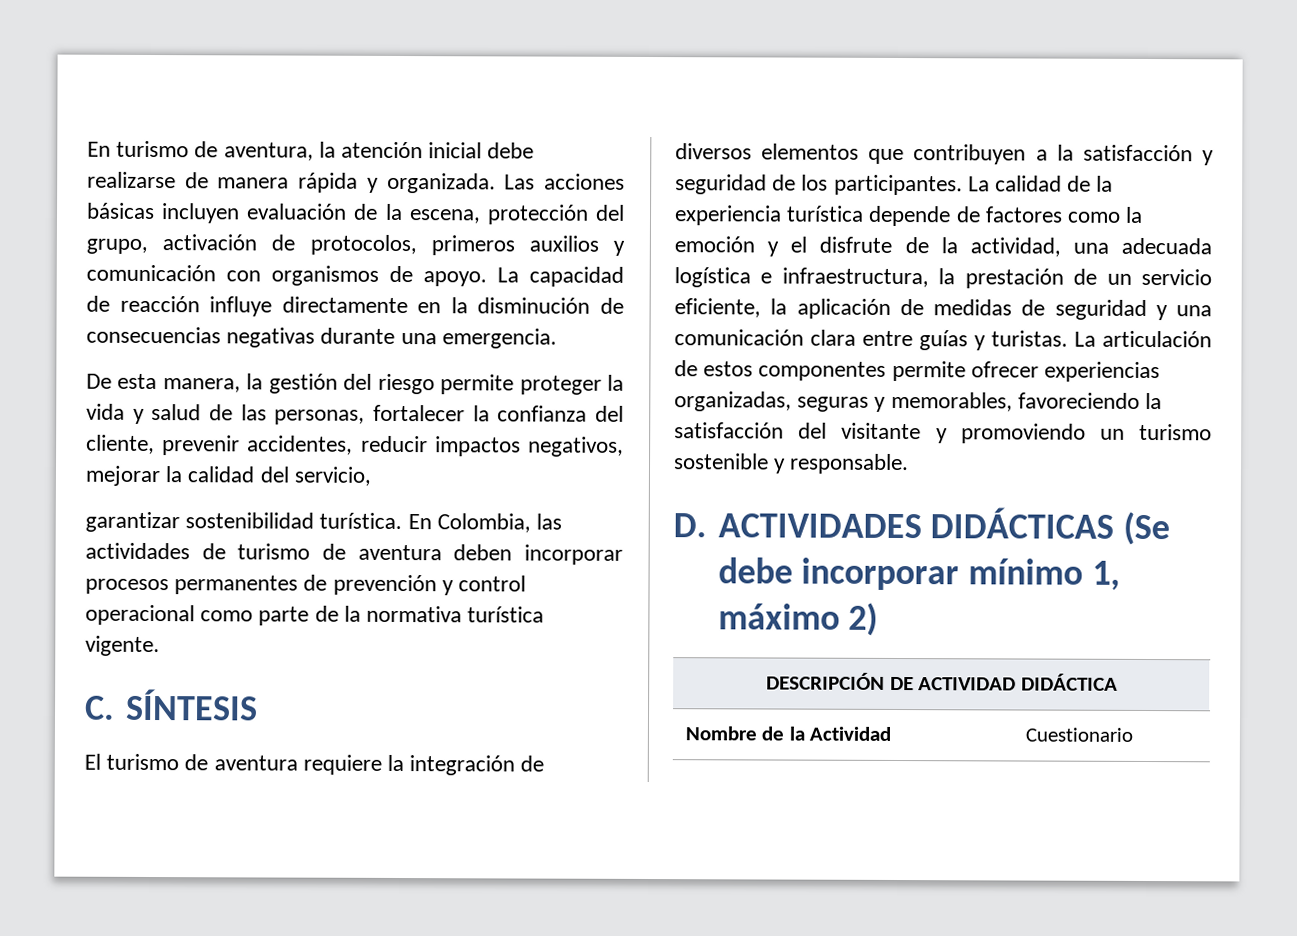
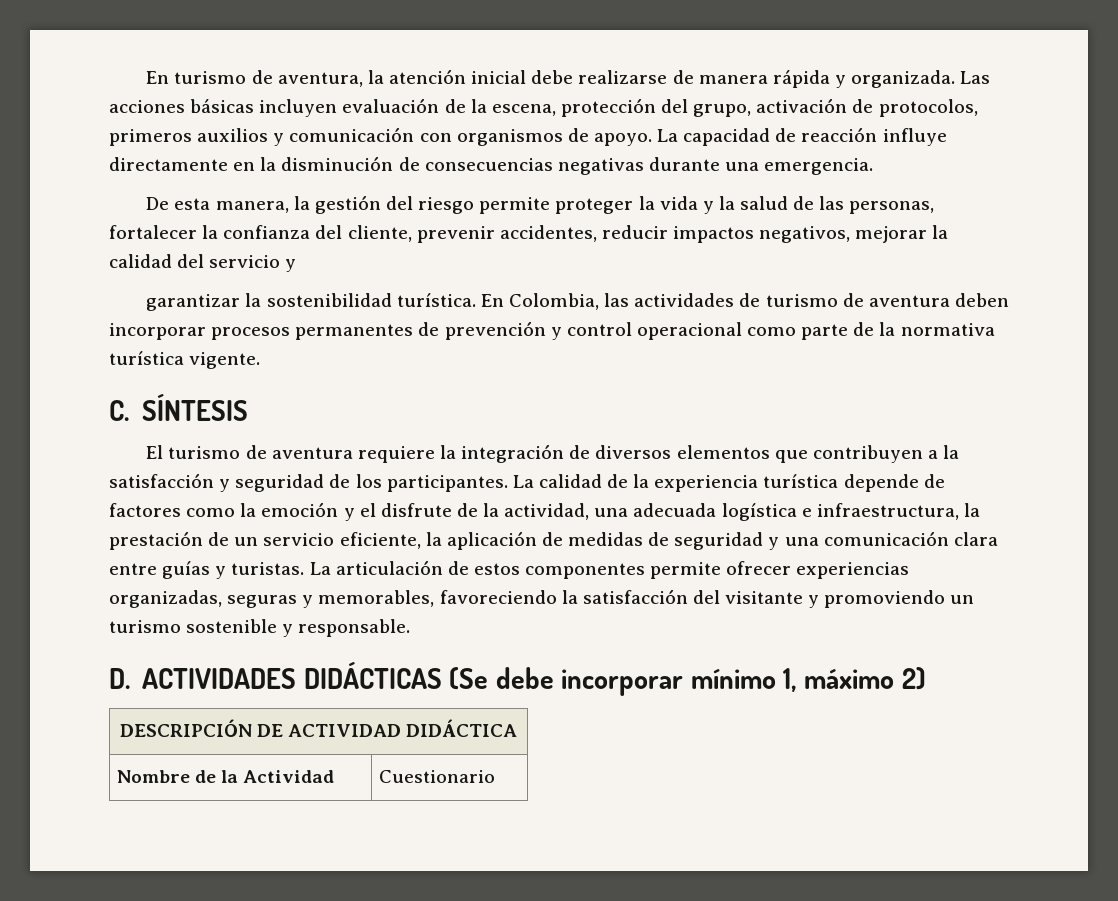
(145, 416) none -> [718,196,735,210] la
[293,466,372,486] servicio, -> [209,255,297,272] servicio y
(180, 522) none -> [245,293,262,307] la

